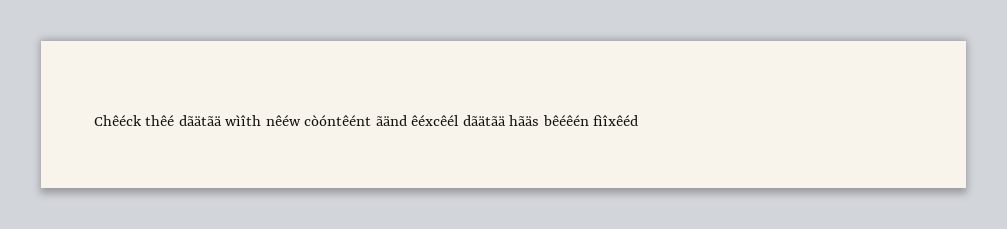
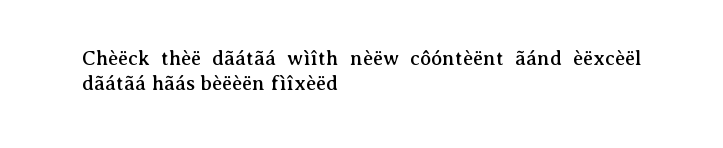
[94,115,639,126] Chêéck thêé dãätãä wìîth nêéw còóntêént ãänd êéxcêél dãätãä hãäs bêéêén fìîxêéd -> [82,49,642,65] [82,75,338,90] Chèëck thèë dãátãá wìîth nèëw côóntèënt ãánd èëxcèël dãátãá hãás bèëèën fìîxèëd

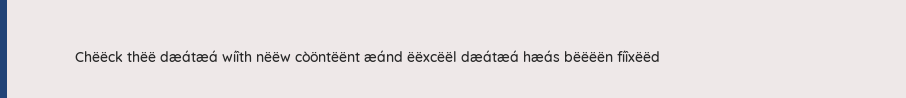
[82,49,642,65] [82,75,338,90] Chèëck thèë dãátãá wìîth nèëw côóntèënt ãánd èëxcèël dãátãá hãás bèëèën fìîxèëd -> [75,50,660,62] Chëëck thëë dæátæá wíîth nëëw còöntëënt æánd ëëxcëël dæátæá hæás bëëëën fíîxëëd

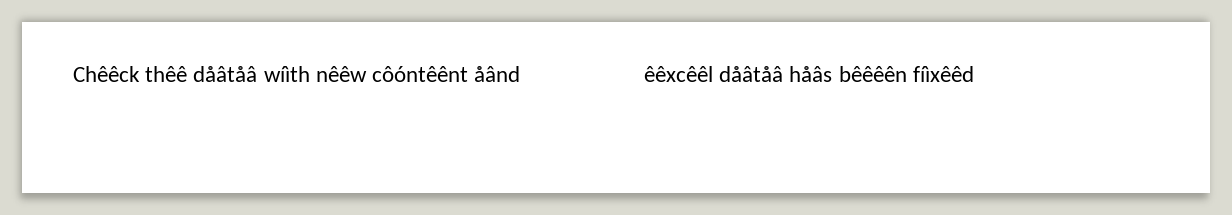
[75,50,660,62] Chëëck thëë dæátæá wíîth nëëw còöntëënt æánd ëëxcëël dæátæá hæás bëëëën fíîxëëd -> [73,66,974,82] Chêêck thêê dåâtåâ wíìth nêêw côóntêênt åând êêxcêêl dåâtåâ håâs bêêêên fíìxêêd

